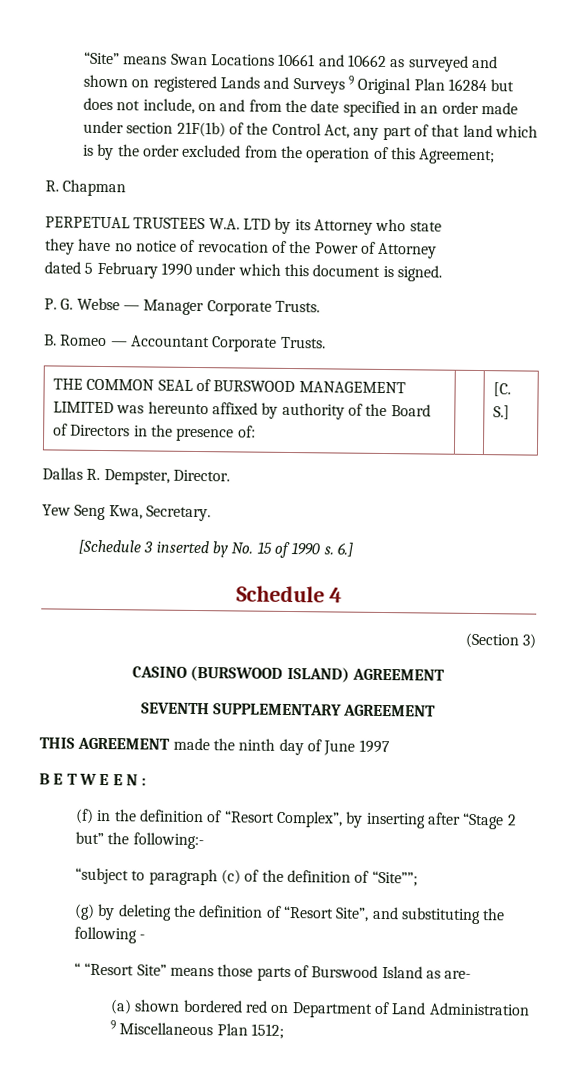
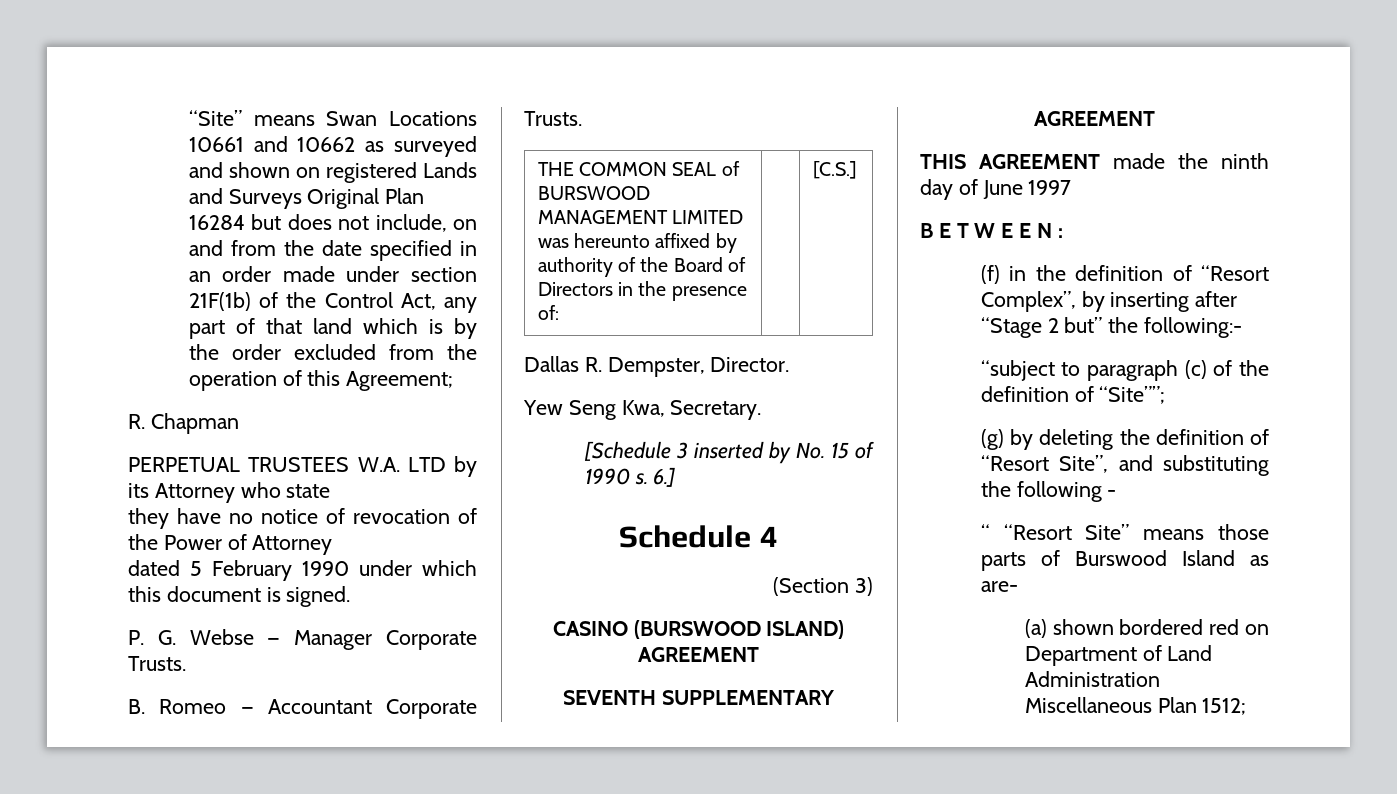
[347,75,354,85] 9 -> (302, 199) none
[493,382,512,397] [493,405,511,420] [C. S.] -> [812,161,857,179] [C.S.]
[110,1020,117,1030] 9 -> (1160, 679) none

